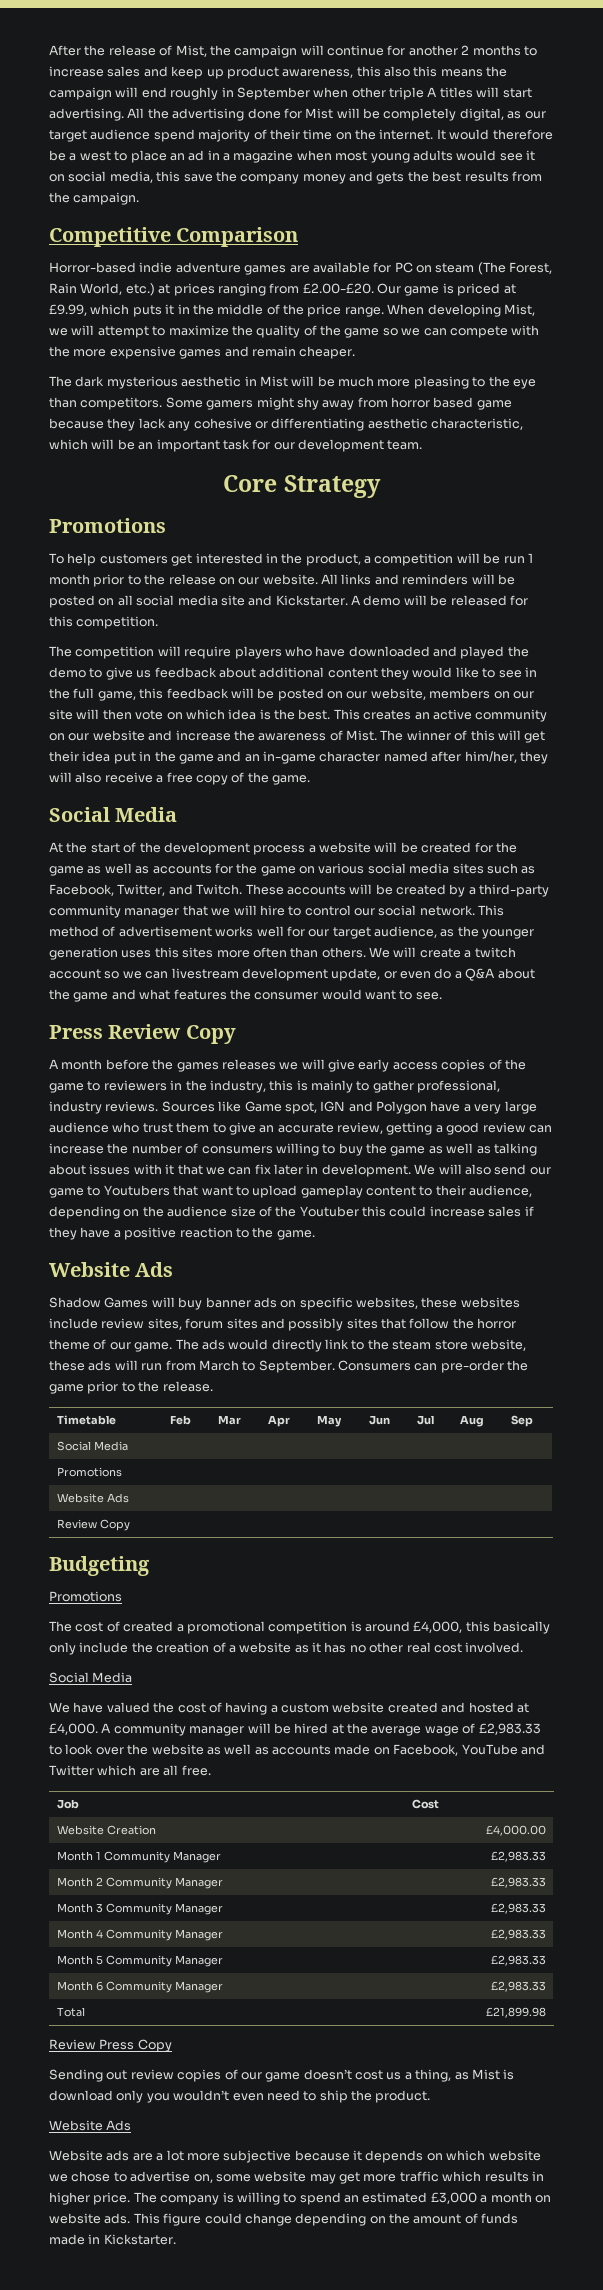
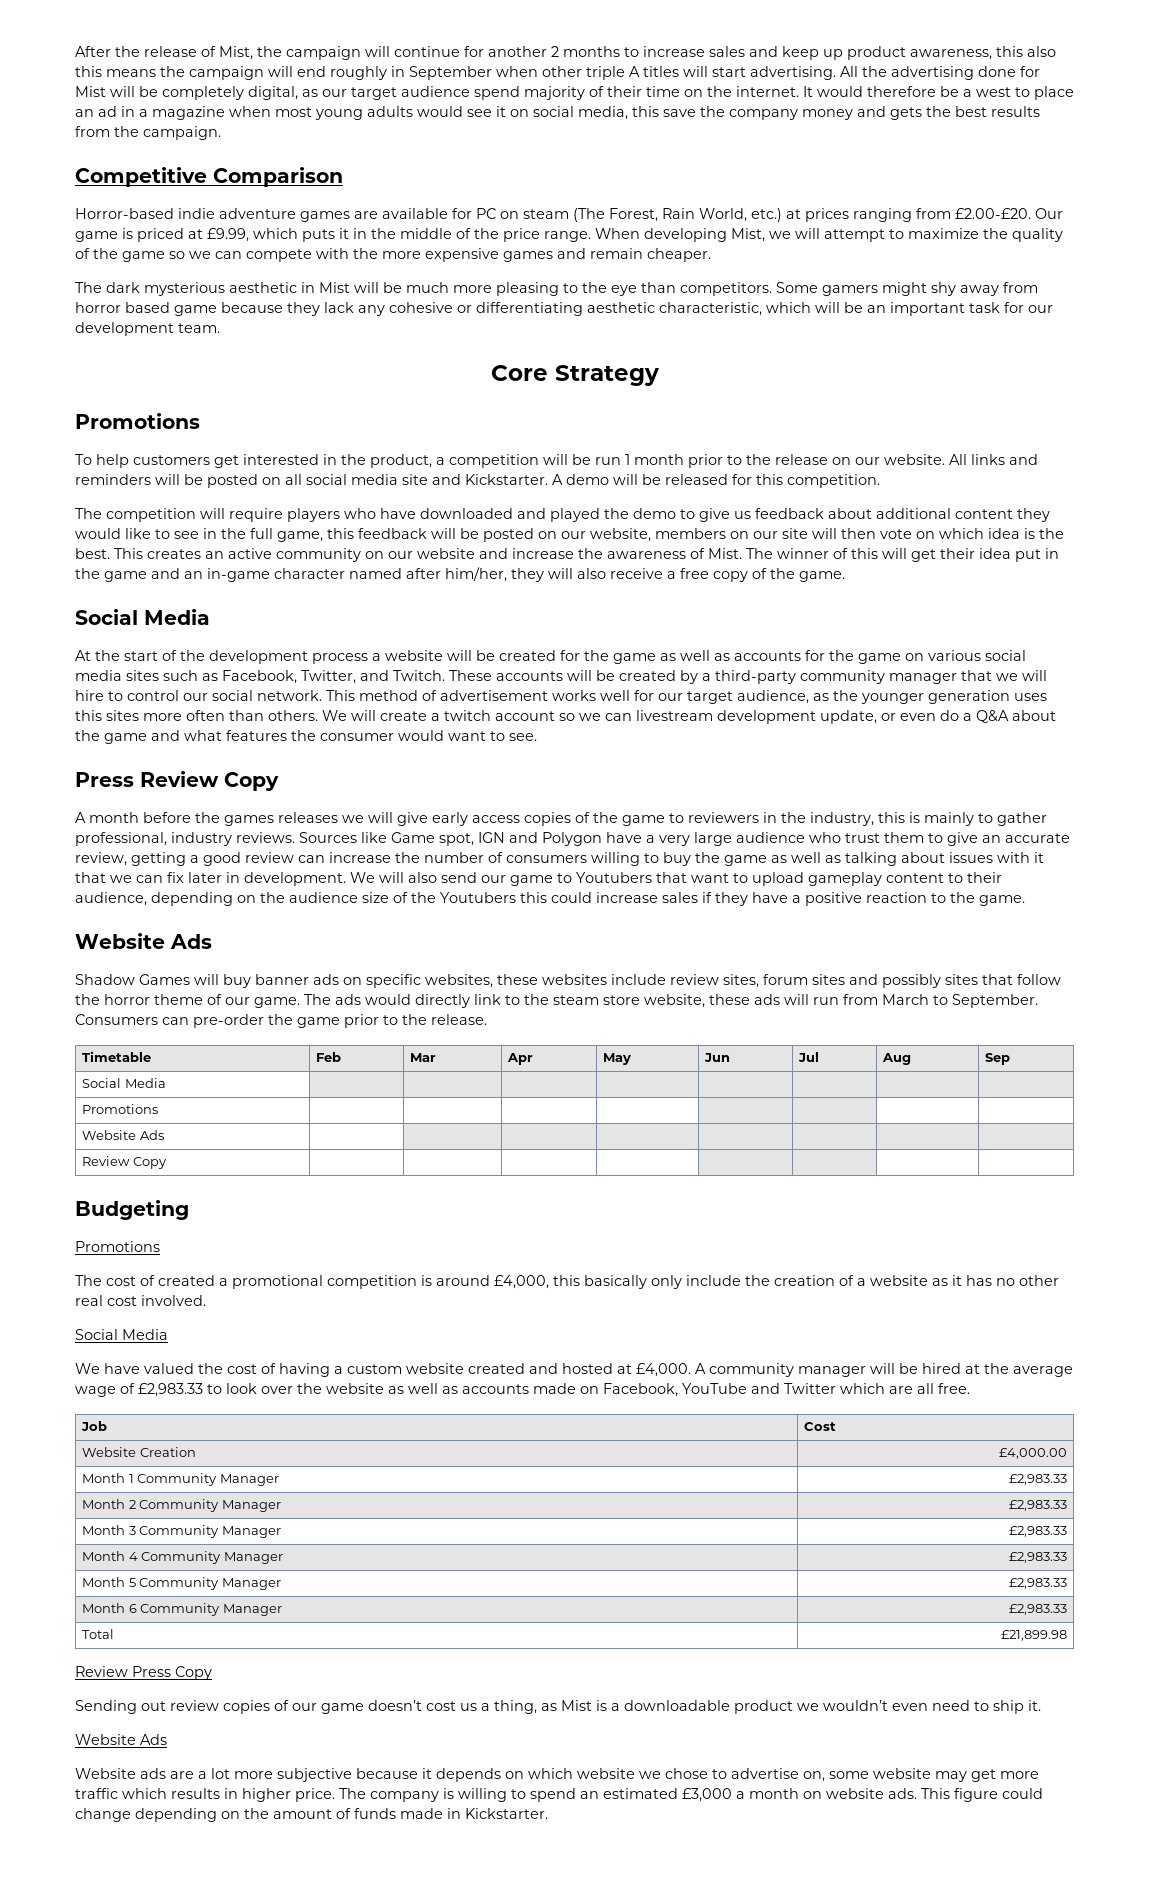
[299,1206,359,1217] Youtuber -> [440,892,516,903] Youtubers
[49,2090,170,2103] download only you -> [611,1700,819,1714] a downloadable product we
[351,2090,431,2103] the product. -> [1028,1700,1041,1711] it.

